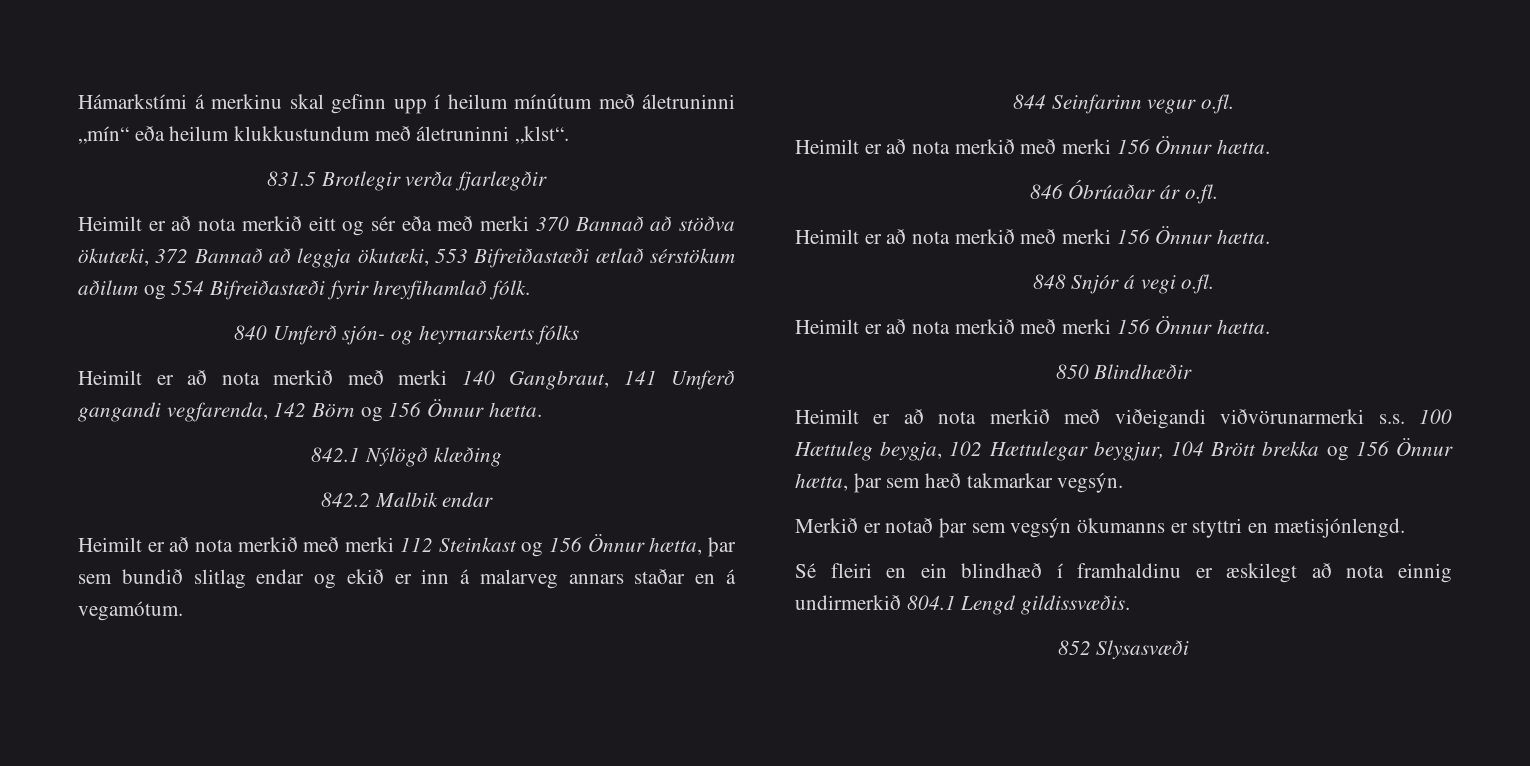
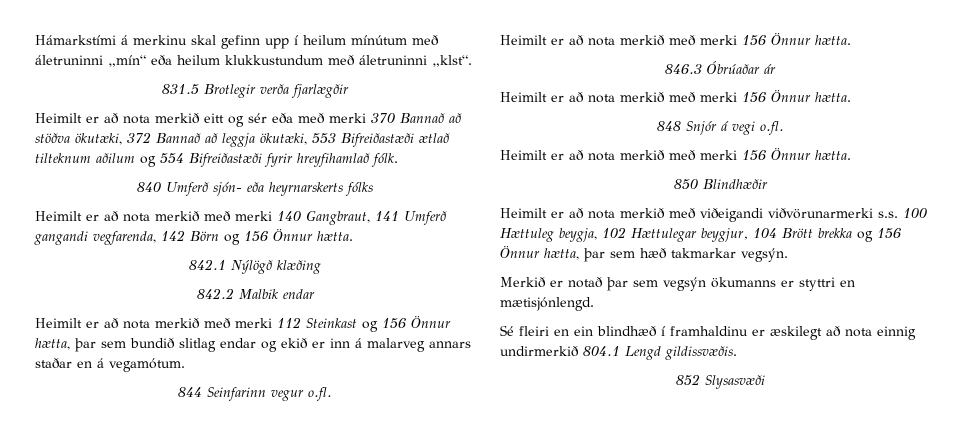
[650,248,735,263] sérstökum -> [35,153,91,163] tilteknum
[390,330,413,345] og -> [247,182,264,192] eða
[1029,184,1063,199] 846 -> [665,64,702,74] 846.3
[1184,184,1218,204] o.fl. -> (776, 69) none

